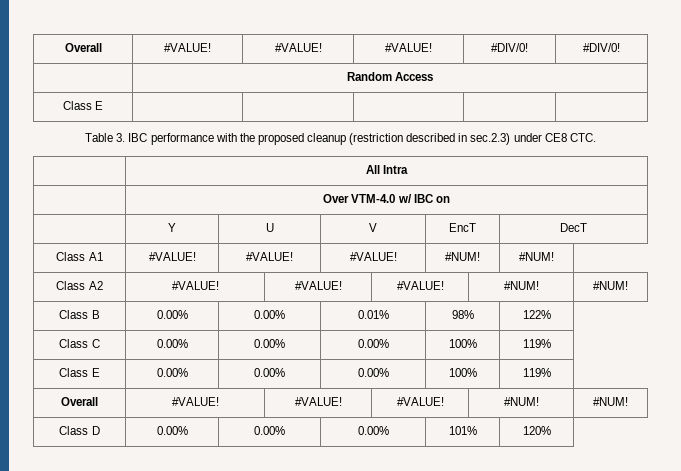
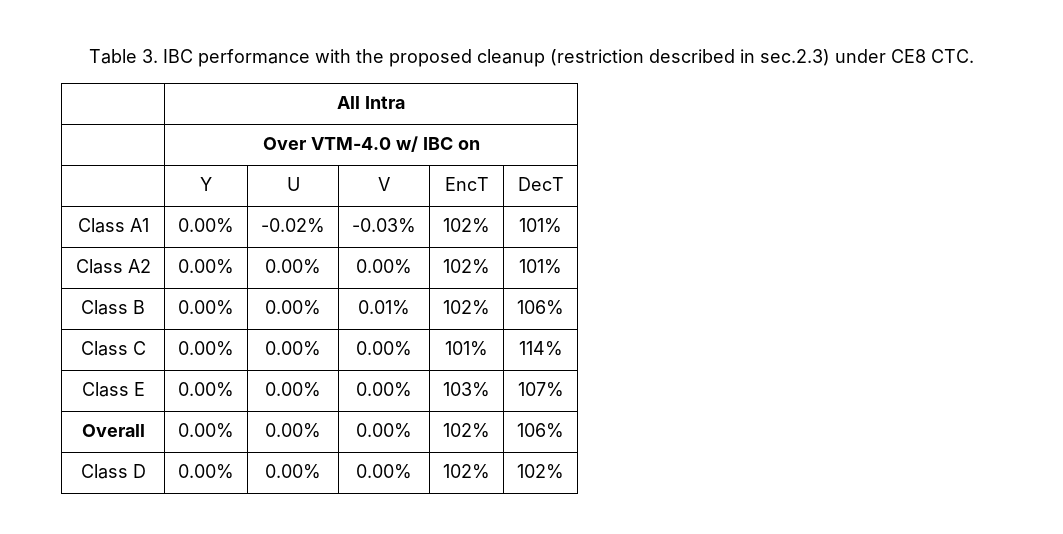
[64,43,102,52] [164,43,211,52] [274,43,322,52] [385,43,432,52] [491,43,528,52] [583,43,620,52] [346,72,434,81] [62,101,104,110] Overall | #VALUE! | #VALUE! | #VALUE! | #DIV/0! | #DIV/0! // | Random Access // Class E | | | | | // -> (89, 56) none
[148,252,196,261] [246,252,293,261] [349,252,397,261] [445,252,480,261] [519,252,554,261] [56,281,103,290] [171,281,219,290] [294,281,342,290] [396,281,444,290] [503,281,539,290] [593,281,628,290] #VALUE! | #VALUE! | #VALUE! | #NUM! | #NUM! // Class A2 | #VALUE! | #VALUE! | #VALUE! | #NUM! | #NUM! -> [178,218,234,233] [261,218,325,233] [352,218,416,233] [443,218,490,233] [519,218,562,233] [75,259,151,274] [178,259,234,274] [265,259,321,274] [356,259,412,274] [443,259,490,274] [519,259,562,274] 0.00% | -0.02% | -0.03% | 102% | 101% // Class A2 | 0.00% | 0.00% | 0.00% | 102% | 101%
[451,310,474,319] [522,310,551,319] 98% | 122% -> [443,300,490,315] [517,300,564,315] 102% | 106%
[448,339,477,348] [522,339,551,348] 100% | 119% -> [445,341,488,356] [518,341,563,356] 101% | 114%
[448,368,477,377] [522,368,551,377] [61,397,98,406] [171,397,219,406] [294,397,342,406] [396,397,444,406] [503,397,539,406] [593,397,628,406] 100% | 119% // Overall | #VALUE! | #VALUE! | #VALUE! | #NUM! | #NUM! -> [443,382,490,397] [517,382,564,397] [81,424,145,437] [178,423,234,438] [265,423,321,438] [356,423,412,438] [443,423,490,438] [517,423,564,438] 103% | 107% // Overall | 0.00% | 0.00% | 0.00% | 102% | 106%
[448,426,477,435] [522,426,551,435] 101% | 120% -> [443,464,490,479] [517,464,564,479] 102% | 102%

